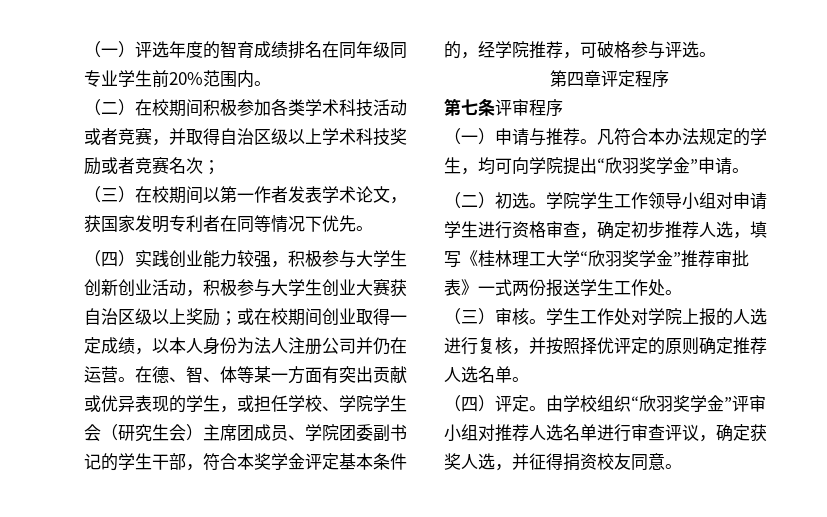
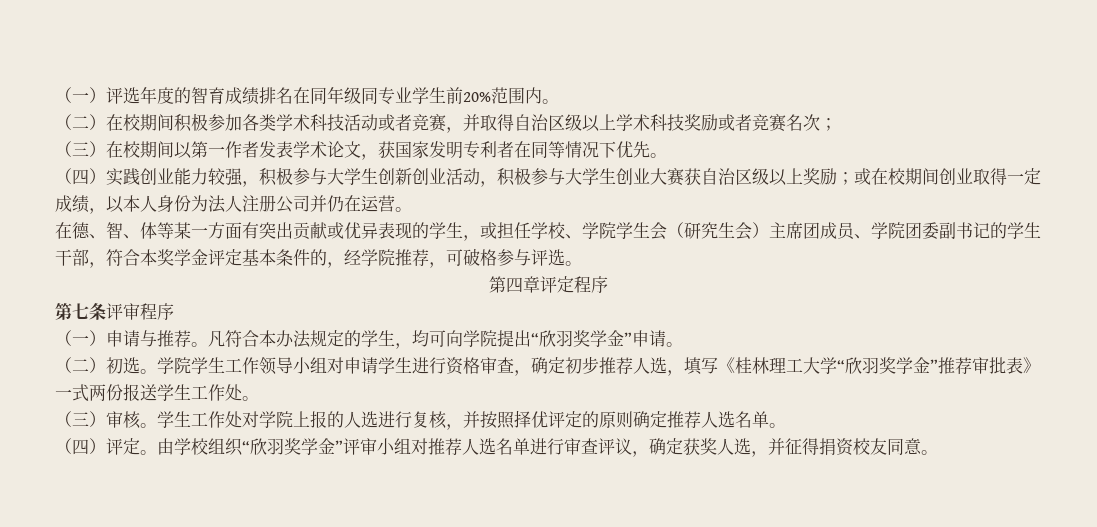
(135, 379) none -> (412, 209) //

